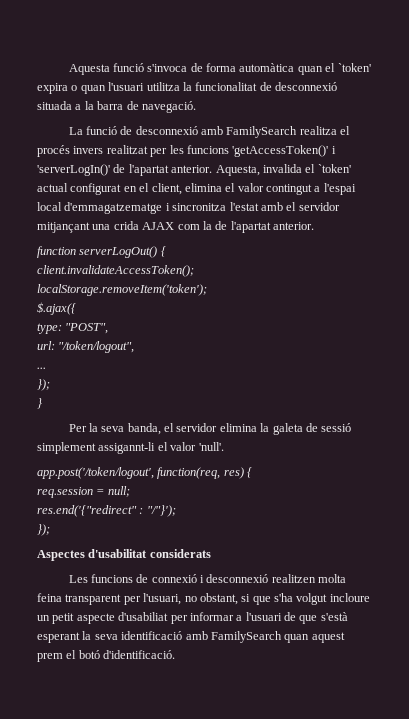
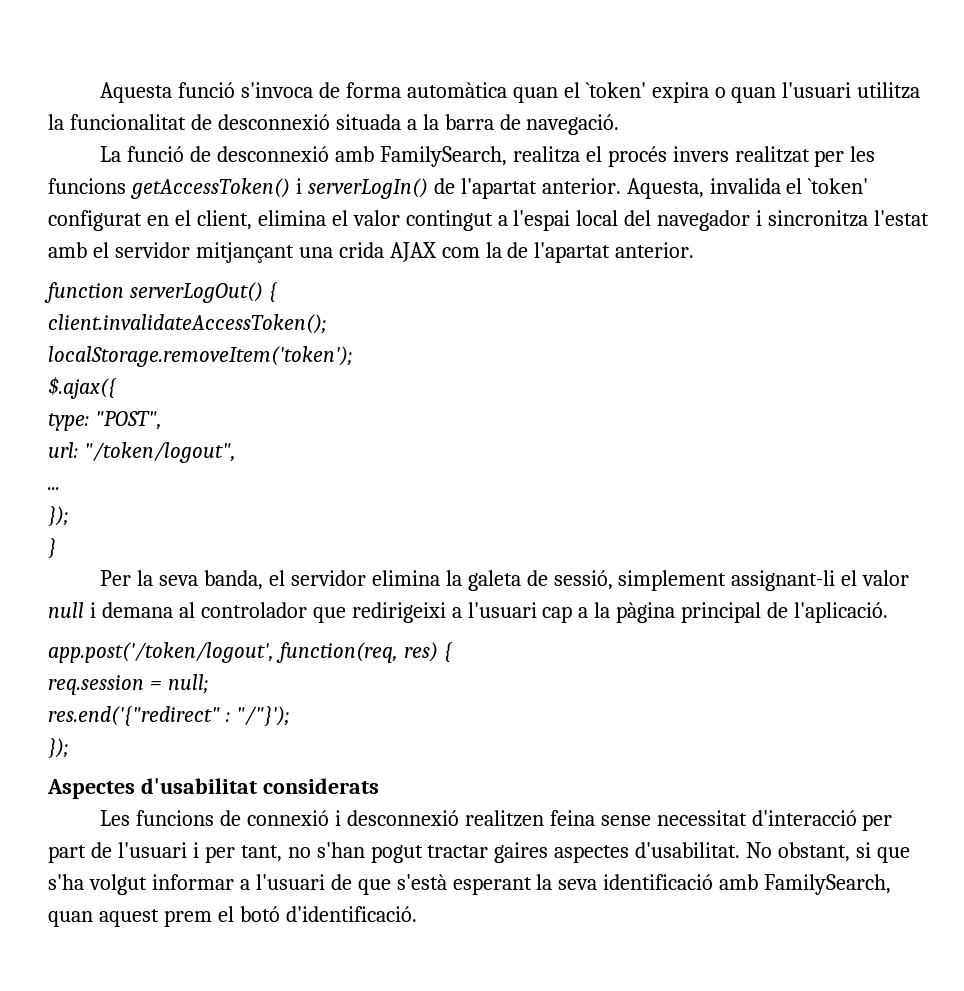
[226,126,298,138] FamilySearch -> [379,146,507,167] FamilySearch,
[232,145,336,157] [37,164,110,176] 'getAccessToken()' i 'serverLogIn()' -> [129,178,428,199] getAccessToken() i serverLogIn()
[37,183,68,192] actual -> (869, 186) none
[64,202,163,214] d'emmagatzematge -> [624,210,751,231] del navegador
[321,423,352,432] [37,442,224,454] sessió simplement assigannt-li el valor 'null'. -> [553,570,910,591] [48,602,889,623] sessió, simplement assignant-li el valor null i demana al controlador que redirigeixi a l'usuari cap a la pàgina principal de l'aplicació.
[318,574,347,583] [37,593,197,605] molta feina transparent per l'usuari, no -> [549,810,893,831] [48,842,773,863] feina sense necessitat d'interacció per part de l'usuari i per tant, no s'han pogut tractar gaires aspectes d'usabilitat. No
[329,593,370,602] [37,612,188,624] incloure un petit aspecte d'usabiliat per -> (147, 884) none
[210,631,282,643] FamilySearch -> [764,874,892,895] FamilySearch,

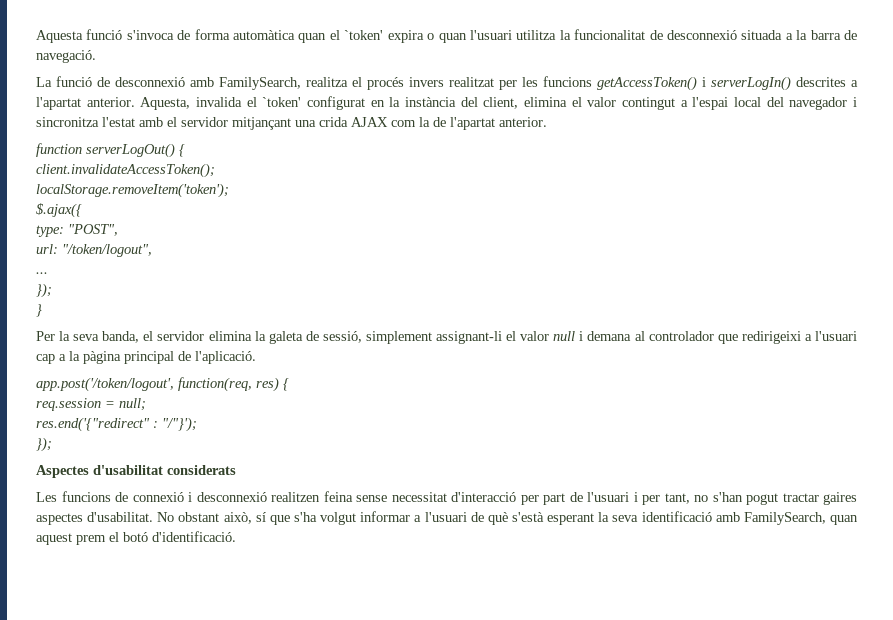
[433,178,455,194] de -> [796,77,858,87] descrites a
[174,210,191,226] el -> [389,97,478,107] la instància del
[778,842,872,862] obstant, si -> [178,512,266,524] obstant això, sí
[357,879,391,895] que -> [487,512,508,525] què

